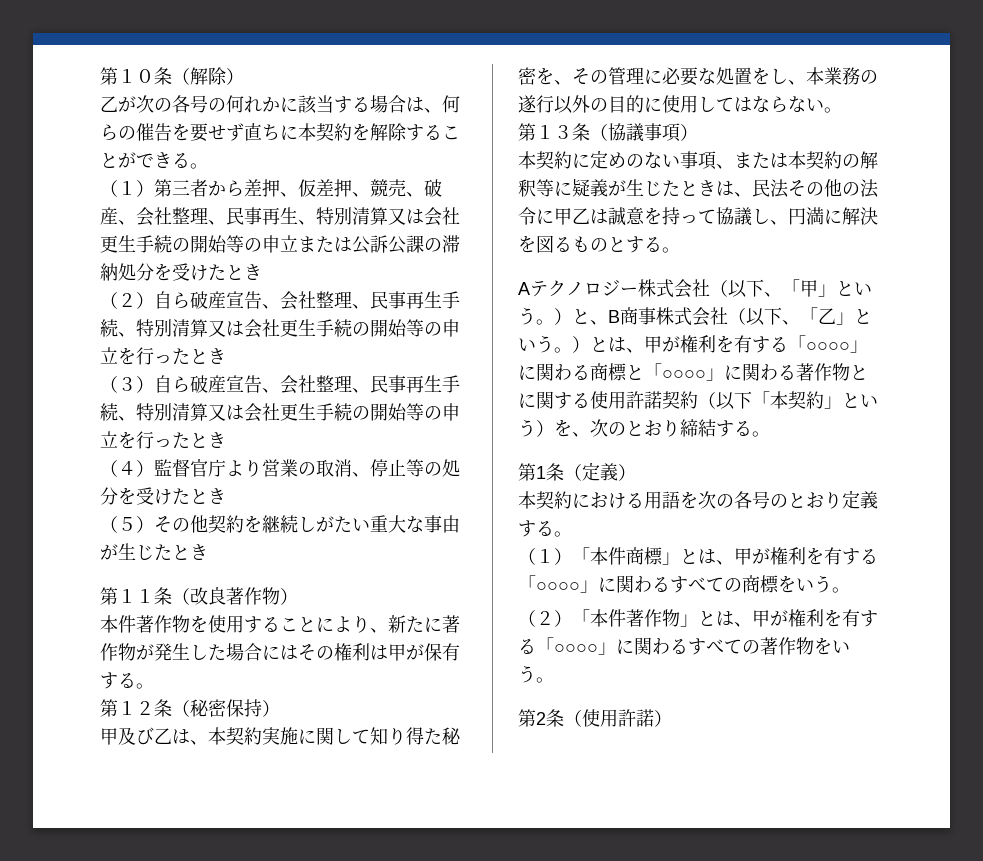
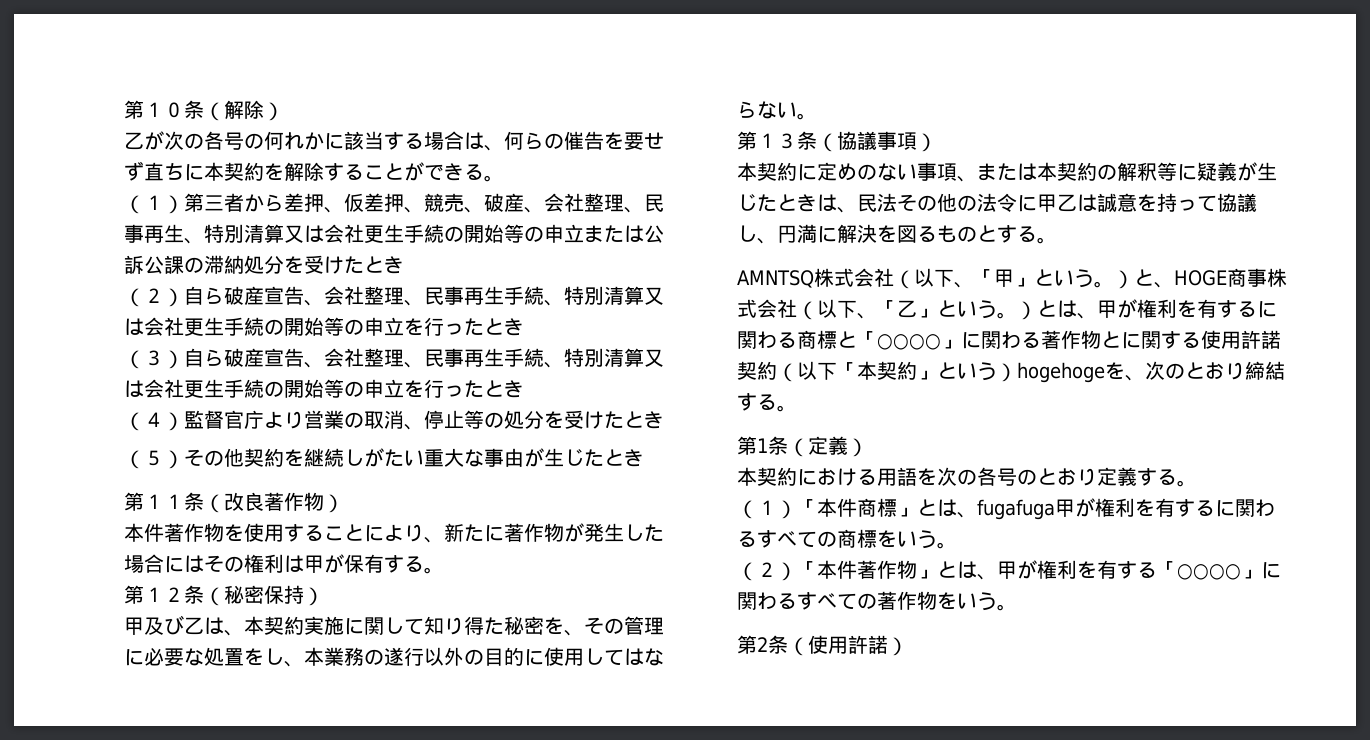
[518,280,638,297] Aテクノロジー -> [737,270,814,288] AMNTSQ
[608,310,620,323] B -> [1174,270,1227,286] HOGE
[788,335,868,353] 「○○○○」 -> (1257, 309) none
(554, 428) none -> [1017,362,1105,383] hogehoge
[734,547,878,565] [518,575,598,593] 甲が権利を有する「○○○○」 -> [977,498,1215,520] fugafuga甲が権利を有する

